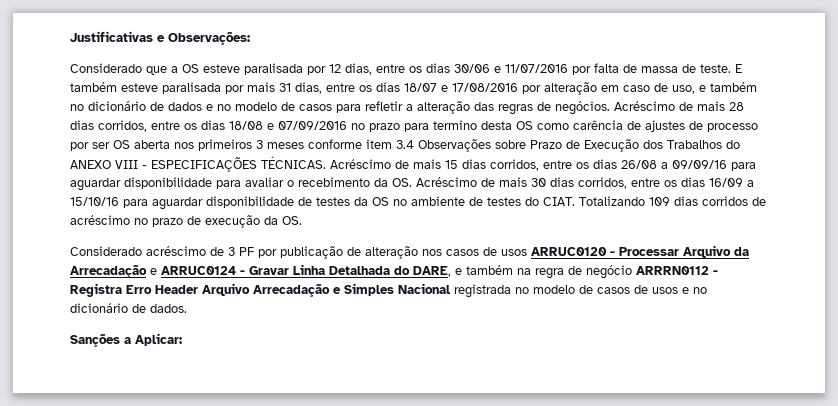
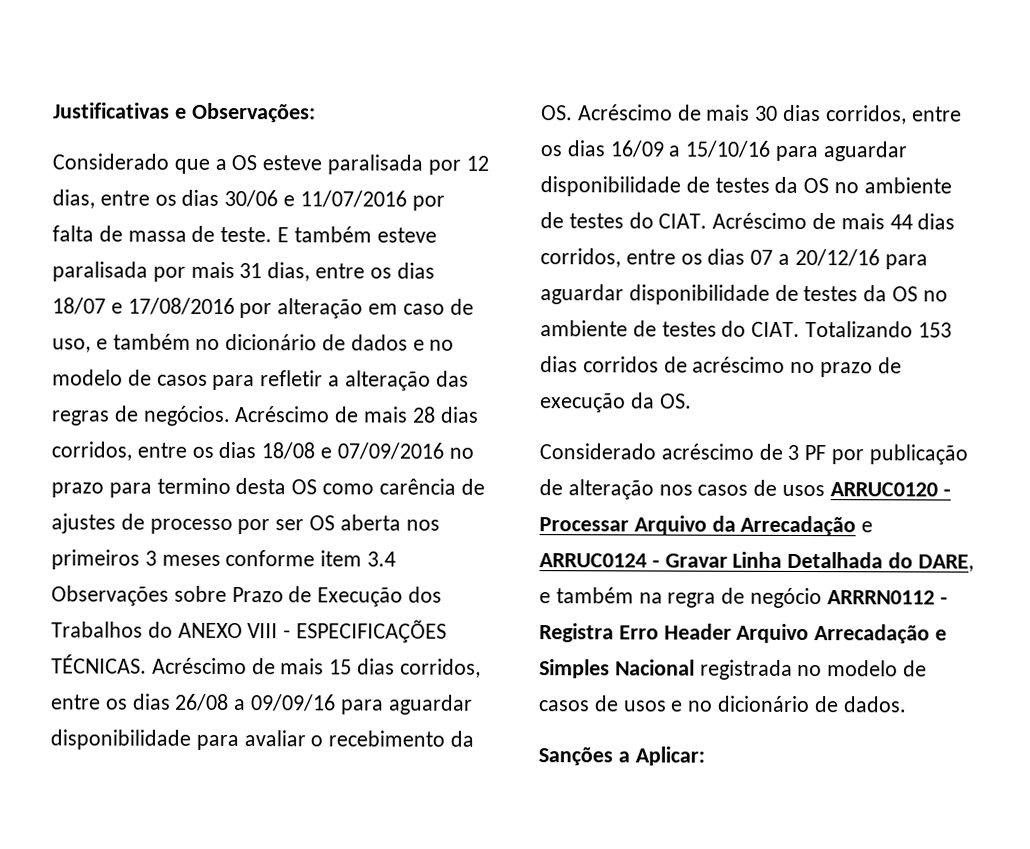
[579,196,670,206] Totalizando 109 -> [712,212,956,230] [540,248,928,270] [540,284,948,305] [540,320,952,338] Acréscimo de mais 44 dias corridos, entre os dias 07 a 20/12/16 para aguardar disponibilidade de testes da OS no ambiente de testes do CIAT. Totalizando 153

